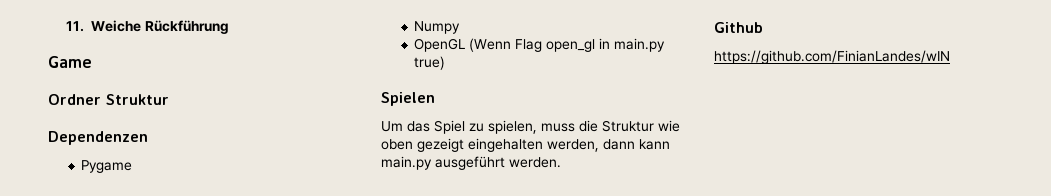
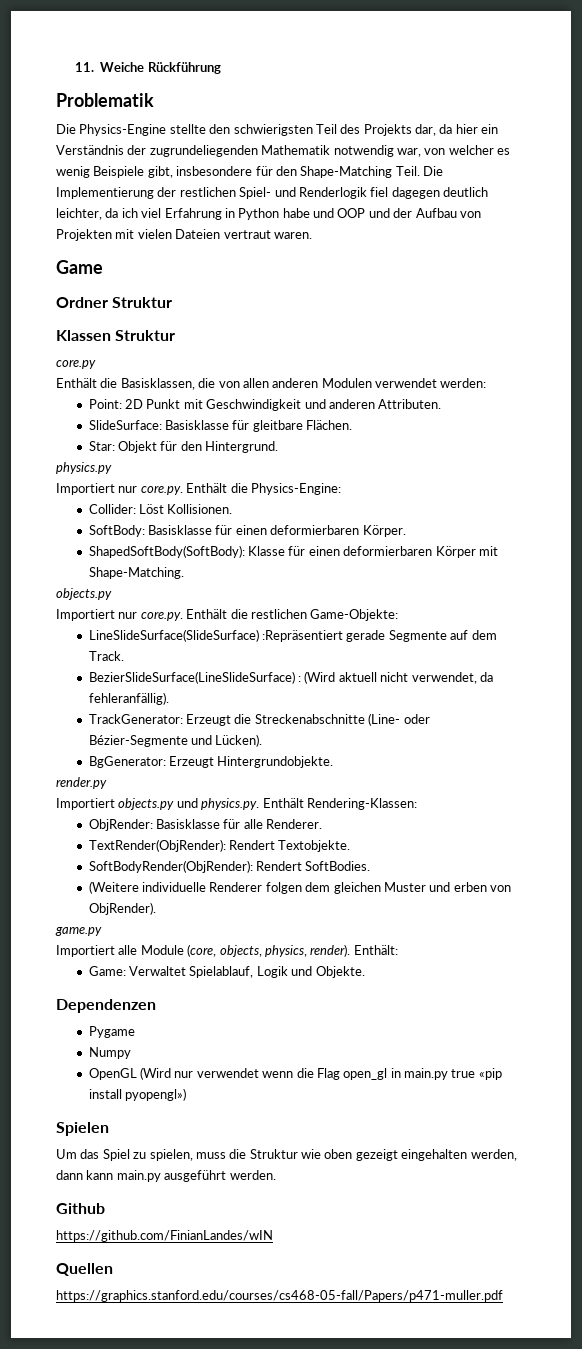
[48,56,92,68] [48,94,169,105] [48,131,148,145] [81,160,133,173] [414,21,461,34] [414,38,666,52] [414,56,446,70] Game // Ordner Struktur // Dependenzen // Pygame // Numpy // OpenGL (Wenn Flag open_gl in main.py true) -> [56,93,154,107] [56,124,499,136] [56,145,510,157] [56,166,443,178] [56,187,488,199] [56,208,481,220] [56,229,312,241] [56,260,103,274] [56,297,173,308] [56,330,176,341] [56,360,96,369] [56,378,487,390] [88,399,442,411] [88,420,353,432] [88,441,279,453] [56,462,112,474] [56,483,341,495] [88,504,233,514] [88,525,406,537] [88,545,498,558] [88,567,184,579] [56,588,112,600] [56,609,399,621] [88,629,497,642] [88,651,124,661] [88,671,493,684] [88,692,169,705] [88,713,430,726] [88,734,263,747] [88,756,334,768] [56,777,107,789] [56,798,417,810] [88,819,323,831] [88,839,351,852] [88,860,371,873] [88,881,512,894] [88,902,156,915] [55,927,102,936] [56,944,398,957] [88,966,365,978] [56,999,156,1013] [88,1026,135,1038] [88,1047,131,1059] [88,1067,502,1080] [88,1088,187,1101] Problematik // Die Physics-Engine stellte den schwierigsten Teil des Projekts dar, da hier ein Verständnis der zugrundeliegenden Mathematik notwendig war, von welcher es wenig Beispiele gibt, insbesondere für den Shape-Matching Teil. Die Implementierung der restlichen Spiel- und Renderlogik fiel dagegen deutlich leichter, da ich viel Erfahrung in Python habe und OOP und der Aufbau von Projekten mit vielen Dateien vertraut waren. // Game // Ordner Struktur // Klassen Struktur // core.py // Enthält die Basisklassen, die von allen anderen Modulen verwendet werden: // Point: 2D Punkt mit Geschwindigkeit und anderen Attributen. // SlideSurface: Basisklasse für gleitbare Flächen. // Star: Objekt für den Hintergrund. // physics.py // Importiert nur core.py. Enthält die Physics-Engine: // Collider: Löst Kollisionen. // SoftBody: Basisklasse für einen deformierbaren Körper. // ShapedSoftBody(SoftBody): Klasse für einen deformierbaren Körper mit Shape-Matching. // objects.py // Importiert nur core.py. Enthält die restlichen Game-Objekte: // LineSlideSurface(SlideSurface) :Repräsentiert gerade Segmente auf dem Track. // BezierSlideSurface(LineSlideSurface) : (Wird aktuell nicht verwendet, da fehleranfällig). // TrackGenerator: Erzeugt die Streckenabschnitte (Line- oder Bézier-Segmente und Lücken). // BgGenerator: Erzeugt Hintergrundobjekte. // render.py // Importiert objects.py und physics.py. Enthält Rendering-Klassen: // ObjRender: Basisklasse für alle Renderer. // TextRender(ObjRender): Rendert Textobjekte. // SoftBodyRender(ObjRender): Rendert SoftBodies. // (Weitere individuelle Renderer folgen dem gleichen Muster und erben von ObjRender). // game.py // Importiert alle Module (core, objects, physics, render). Enthält: // Game: Verwaltet Spielablauf, Logik und Objekte. // Dependenzen // Pygame // Numpy // OpenGL (Wird nur verwendet wenn die Flag open_gl in main.py true «pip install pyopengl»)
(950, 57) none -> [56,1263,113,1276] [56,1290,503,1302] // Quellen // https://graphics.stanford.edu/courses/cs468-05-fall/Papers/p471-muller.pdf

